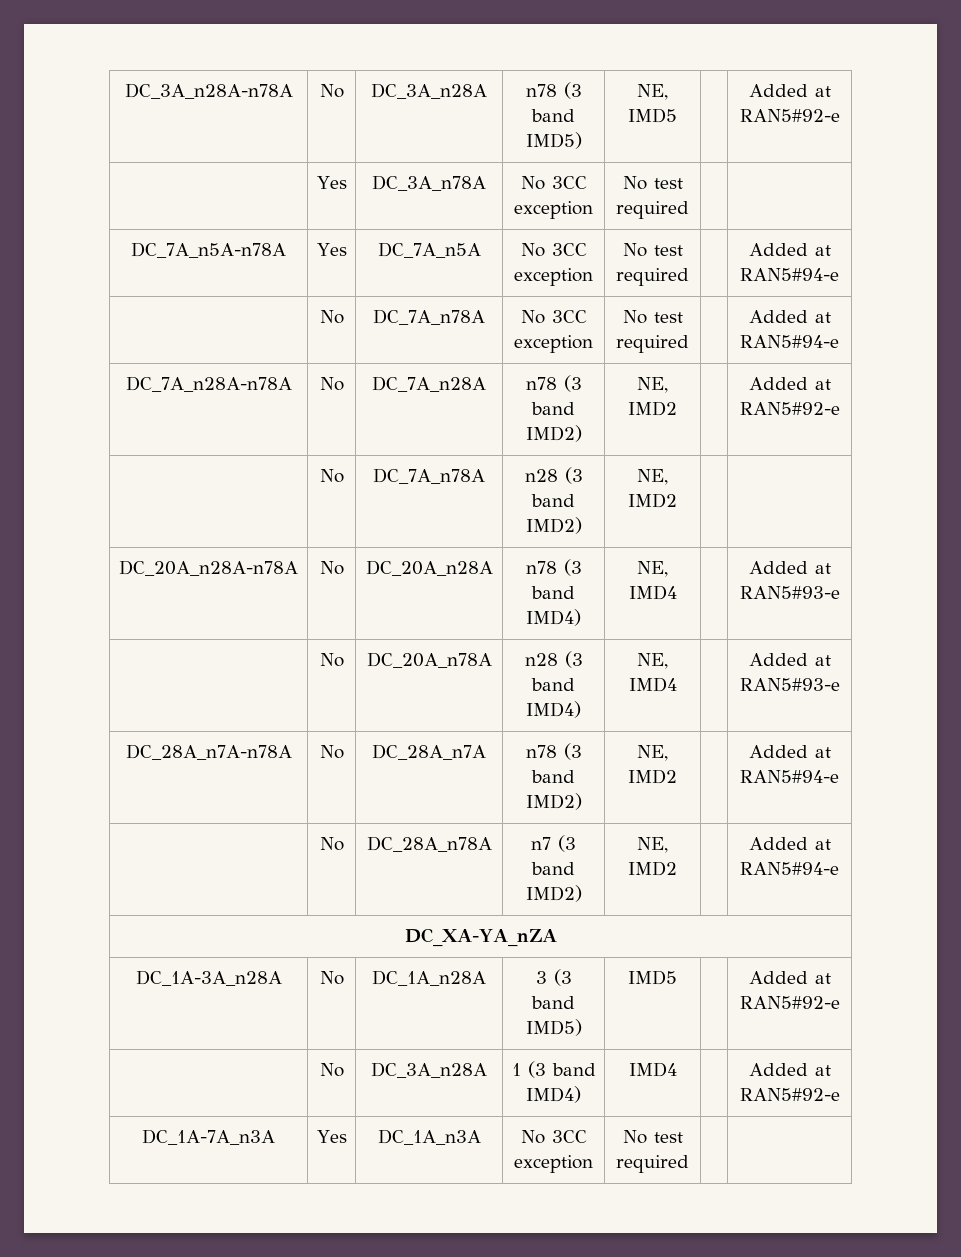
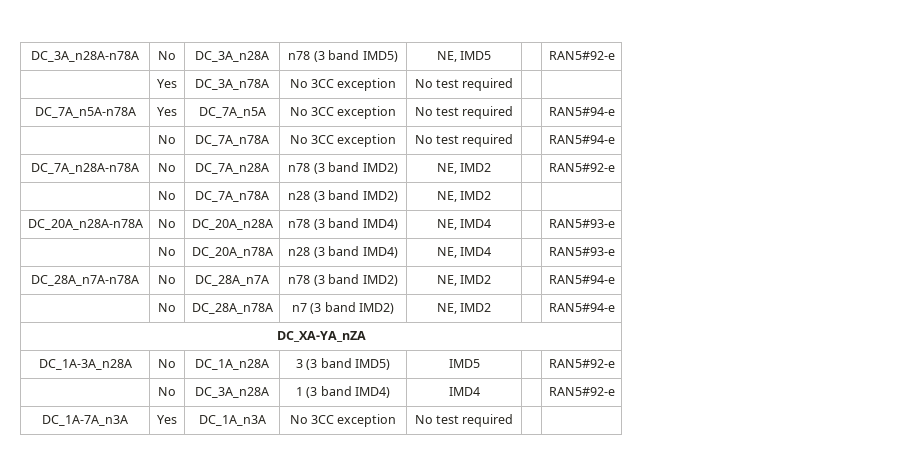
[748,84,831,97] Added at -> (492, 55) none
[748,243,831,256] Added at -> (514, 112) none
[748,310,831,323] Added at -> (514, 140) none
[748,377,831,390] Added at -> (492, 167) none
[748,561,831,574] Added at -> (492, 223) none
[748,653,831,666] Added at -> (492, 251) none
[748,745,831,758] Added at -> (492, 279) none
[748,837,831,850] Added at -> (492, 307) none
[748,971,831,984] Added at -> (480, 363) none
[748,1063,831,1076] Added at -> (480, 391) none

